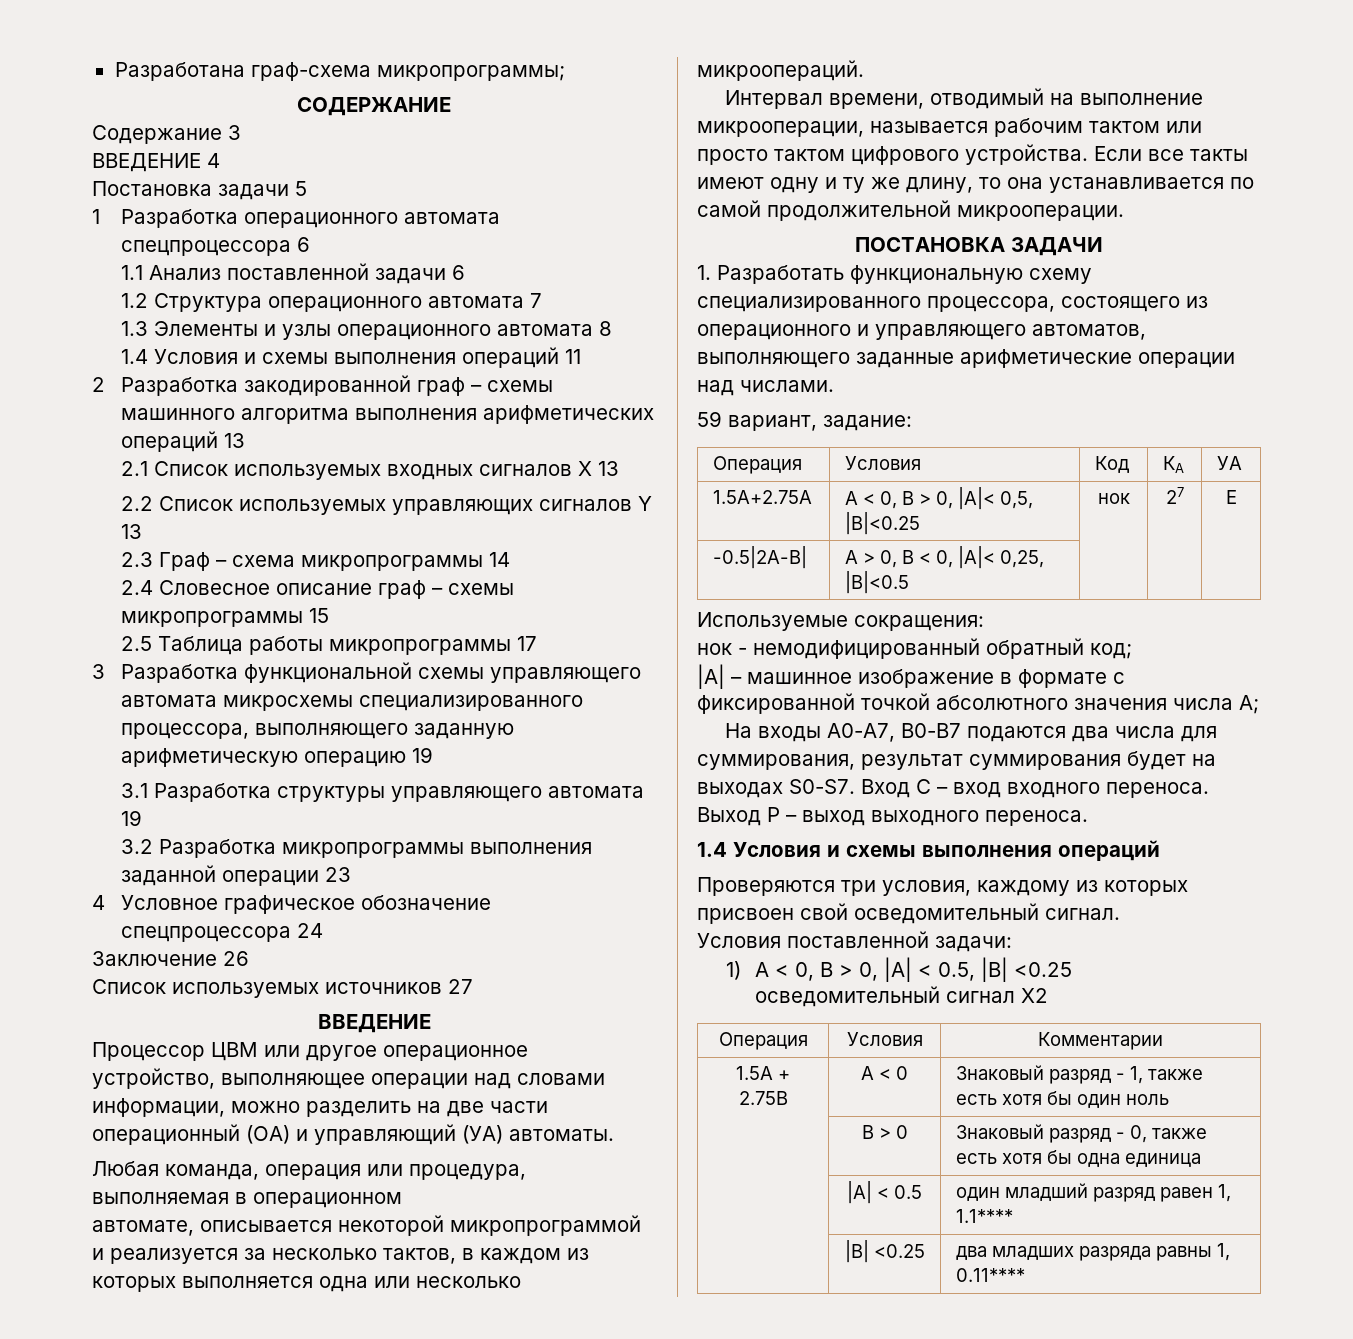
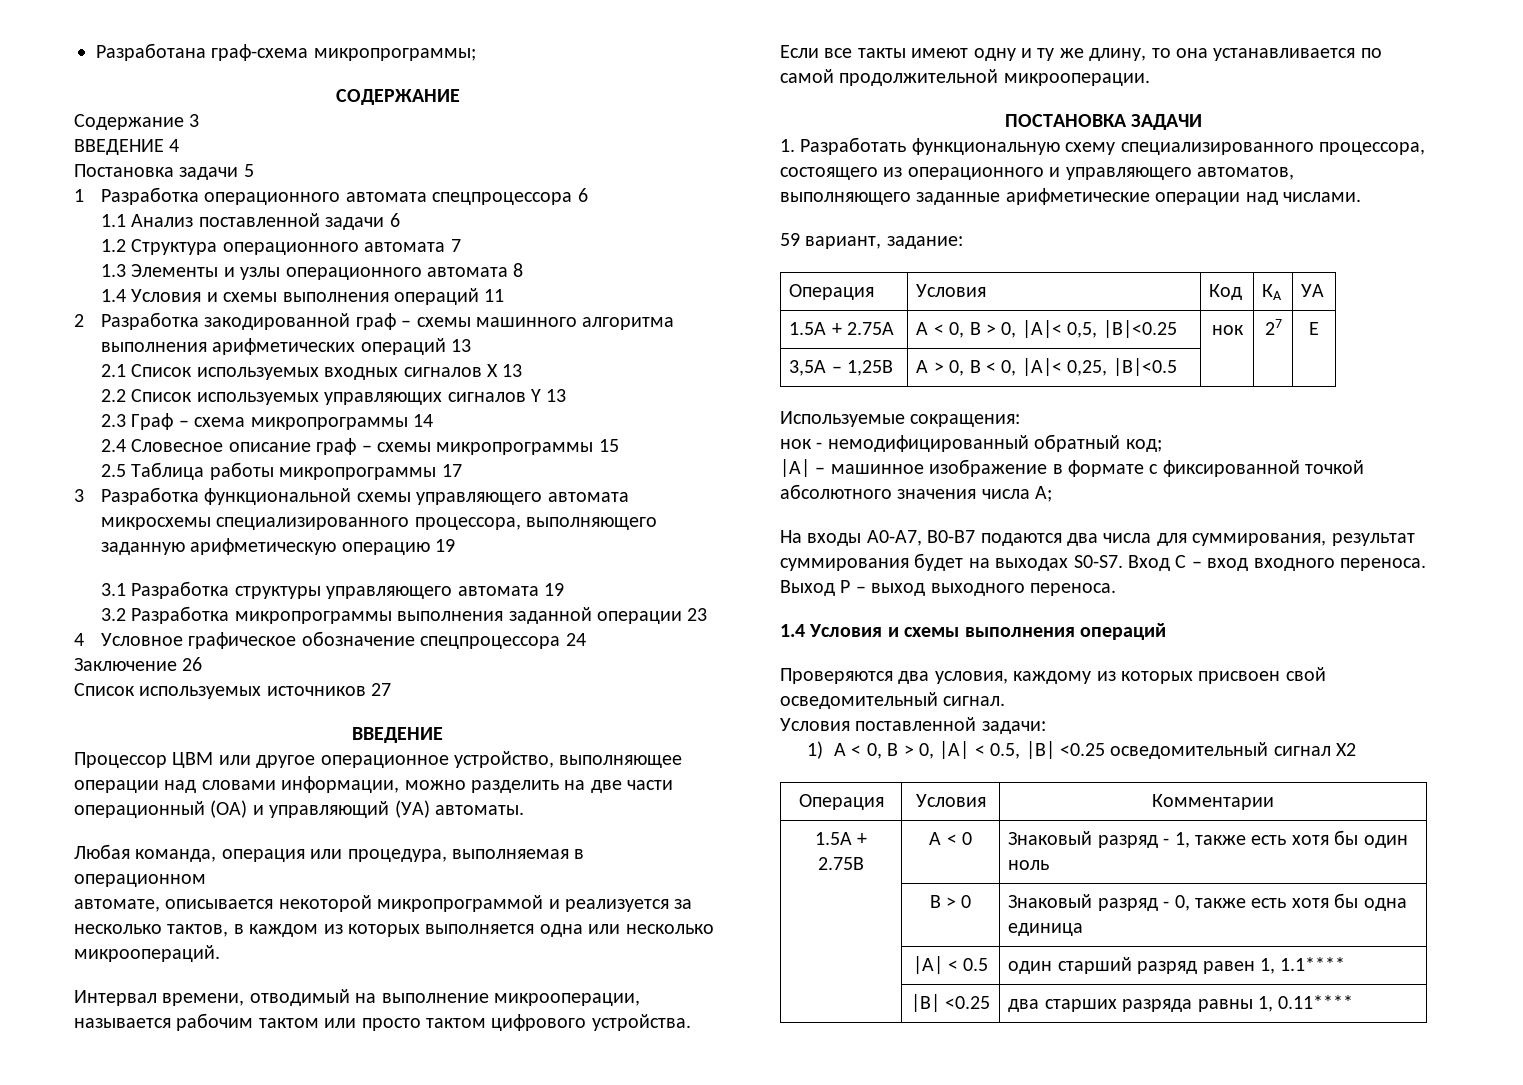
[713,490,813,504] 1.5А+2.75А -> [789,322,895,335] 1.5А + 2.75А
[713,546,808,569] -0.5|2A-B| -> [789,360,894,376] 3,5A – 1,25B
[841,880,876,896] три -> [898,671,930,684] два
[1005,1183,1089,1201] младший -> [1057,957,1132,974] старший
[992,1246,1075,1260] младших -> [1044,999,1117,1012] старших

